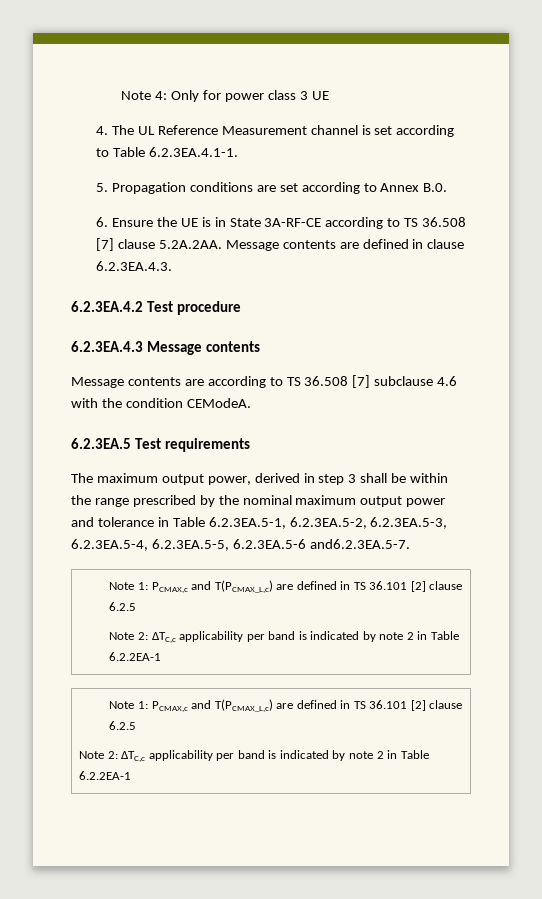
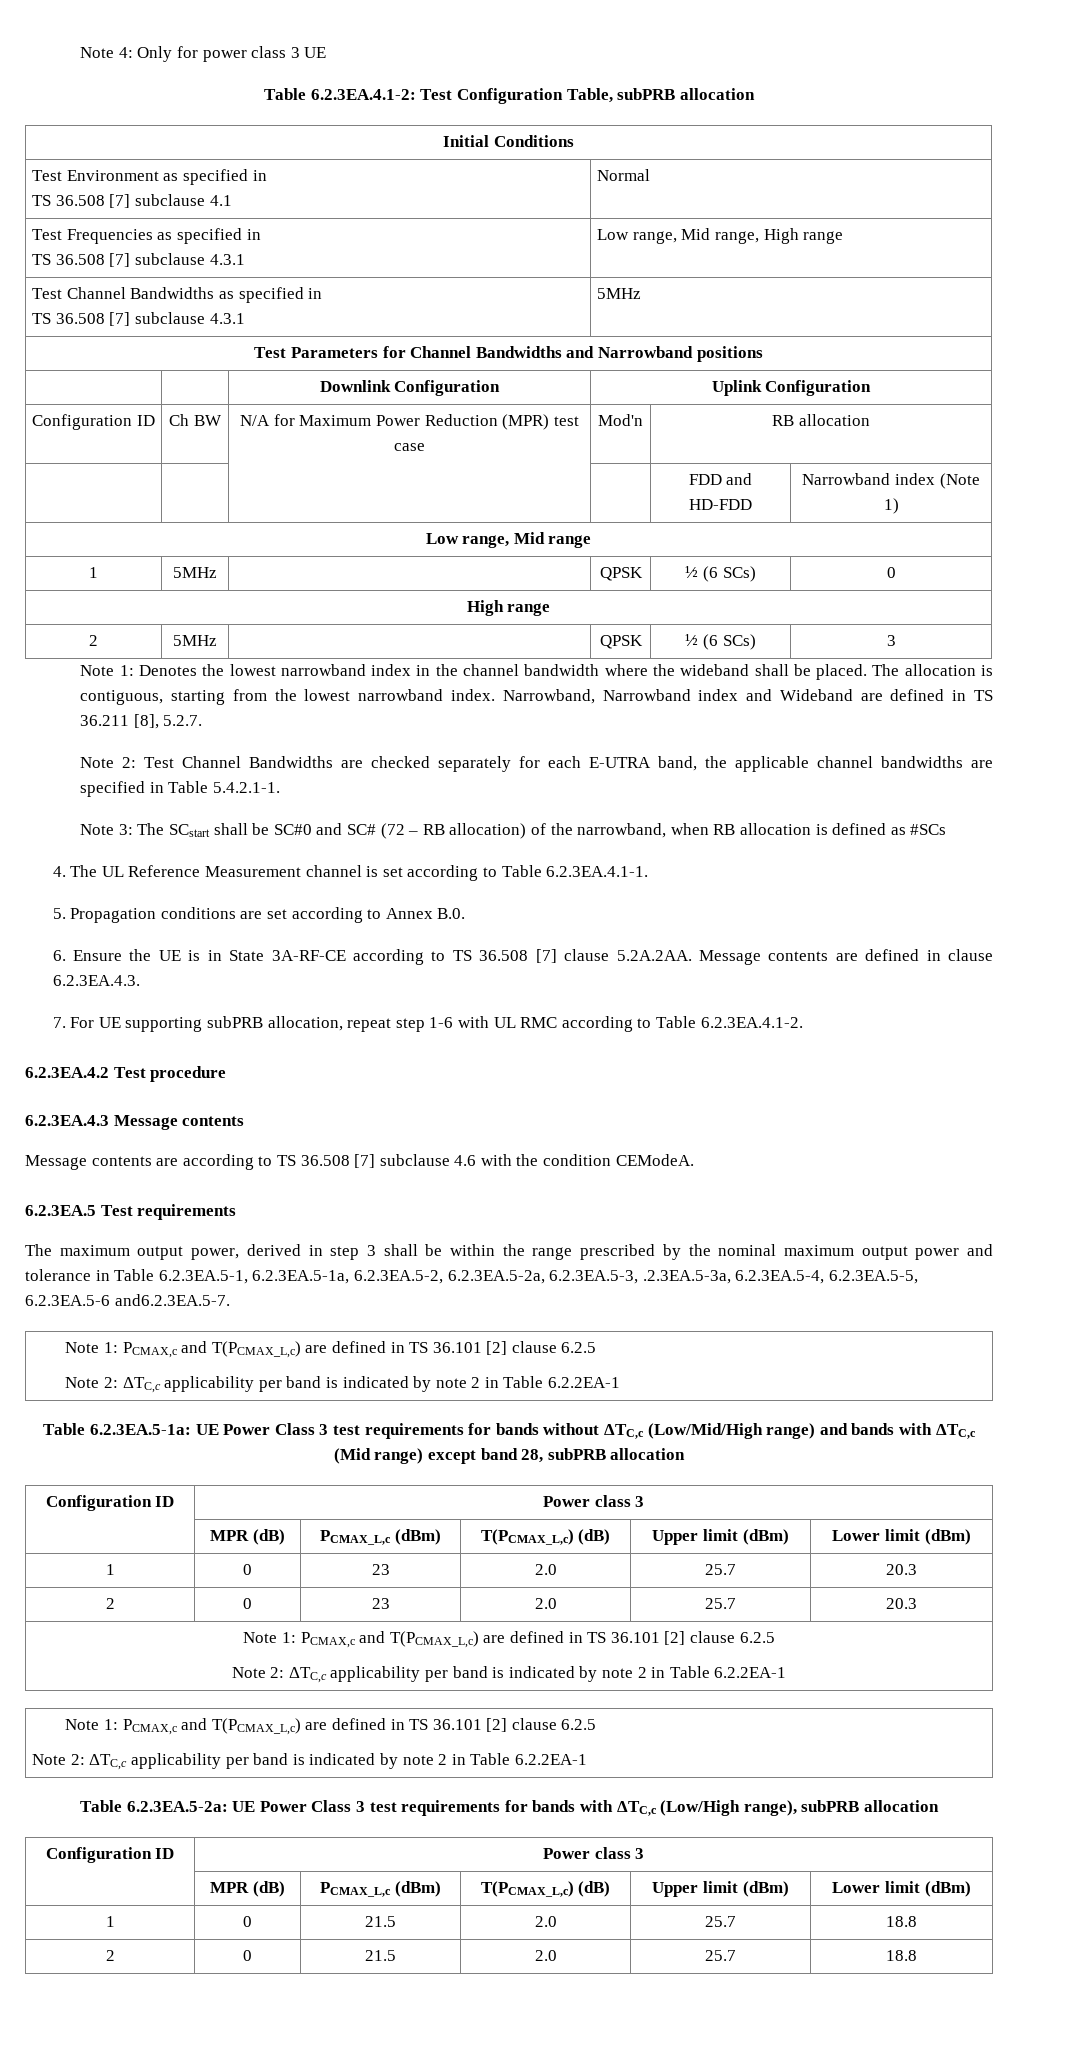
(329, 95) none -> [264,88,755,104] [443,135,574,147] [32,169,267,185] [32,194,232,208] [597,169,651,181] [32,228,261,244] [32,253,245,267] [597,228,844,244] [32,287,323,303] [32,312,245,326] [597,288,642,299] [254,346,763,362] [319,380,501,396] [711,380,872,396] [32,414,155,430] [169,414,222,426] [240,414,579,430] [394,443,425,451] [598,414,643,426] [772,414,870,426] [688,473,753,485] [689,499,752,510] [802,473,980,489] [883,498,899,514] [425,532,592,548] [89,567,98,578] [173,567,217,578] [599,567,643,581] [685,566,756,582] [886,567,896,578] [466,600,551,616] [89,635,98,646] [173,635,217,646] [599,635,643,649] [685,634,756,650] [886,635,896,646] [80,664,993,680] [80,689,994,705] [80,714,203,729] [80,756,993,772] [80,781,281,797] [80,823,947,839] // Table 6.2.3EA.4.1-2: Test Configuration Table, subPRB allocation // Initial Conditions // Test Environment as specified in // TS 36.508 [7] subclause 4.1 | Normal // Test Frequencies as specified in // TS 36.508 [7] subclause 4.3.1 | Low range, Mid range, High range // Test Channel Bandwidths as specified in // TS 36.508 [7] subclause 4.3.1 | 5MHz // Test Parameters for Channel Bandwidths and Narrowband positions // | | Downlink Configuration | Uplink Configuration // Configuration ID | Ch BW | N/A for Maximum Power Reduction (MPR) test case | Mod'n | RB allocation // | | | | FDD and HD-FDD | Narrowband index (Note 1) // Low range, Mid range // 1 | 5MHz | | QPSK | ½ (6 SCs) | 0 // High range // 2 | 5MHz | | QPSK | ½ (6 SCs) | 3 // Note 1: Denotes the lowest narrowband index in the channel bandwidth where the wideband shall be placed. The allocation is contiguous, starting from the lowest narrowband index. Narrowband, Narrowband index and Wideband are defined in TS 36.211 [8], 5.2.7. // Note 2: Test Channel Bandwidths are checked separately for each E-UTRA band, the applicable channel bandwidths are specified in Table 5.4.2.1-1. // Note 3: The SCstart shall be SC#0 and SC# (72 – RB allocation) of the narrowband, when RB allocation is defined as #SCs
(173, 266) none -> [52,1016,803,1032] // 7. For UE supporting subPRB allocation, repeat step 1-6 with UL RMC according to Table 6.2.3EA.4.1-2.
[289,517,448,529] 6.2.3EA.5-2, 6.2.3EA.5-3, -> [252,1270,731,1284] 6.2.3EA.5-1a, 6.2.3EA.5-2, 6.2.3EA.5-2a, 6.2.3EA.5-3, .2.3EA.5-3a,
(162, 656) none -> [43,1423,976,1439] [333,1448,686,1464] [45,1495,175,1511] [542,1495,645,1507] [210,1529,285,1545] [320,1529,441,1545] [480,1529,611,1545] [652,1529,789,1545] [832,1529,971,1545] [105,1564,115,1575] [243,1564,252,1575] [371,1564,390,1575] [534,1564,557,1575] [705,1564,736,1575] [886,1564,917,1575] [105,1598,115,1609] [243,1598,252,1609] [371,1598,390,1609] [534,1598,557,1609] [705,1598,736,1609] [886,1598,917,1609] [243,1631,775,1648] [231,1666,787,1683] // Table 6.2.3EA.5-1a: UE Power Class 3 test requirements for bands without ΔTC,c (Low/Mid/High range) and bands with ΔTC,c (Mid range) except band 28, subPRB allocation // Configuration ID | Power class 3 // | MPR (dB) | PCMAX_L,c (dBm) | T(PCMAX_L,c) (dB) | Upper limit (dBm) | Lower limit (dBm) // 1 | 0 | 23 | 2.0 | 25.7 | 20.3 // 2 | 0 | 23 | 2.0 | 25.7 | 20.3 // Note 1: PCMAX,c and T(PCMAX_L,c) are defined in TS 36.101 [2] clause 6.2.5 // Note 2: ΔTC,c applicability per band is indicated by note 2 in Table 6.2.2EA-1
(132, 775) none -> [80,1800,939,1816] [45,1847,175,1863] [542,1847,645,1859] [210,1881,285,1897] [320,1881,441,1897] [480,1881,611,1897] [652,1881,789,1897] [832,1881,971,1897] [105,1916,115,1927] [243,1916,252,1927] [365,1916,396,1927] [534,1916,557,1927] [705,1916,736,1927] [886,1916,917,1927] [105,1950,115,1961] [243,1950,252,1961] [365,1950,396,1961] [534,1950,557,1961] [705,1950,736,1961] [886,1950,917,1961] // Table 6.2.3EA.5-2a: UE Power Class 3 test requirements for bands with ΔTC,c (Low/High range), subPRB allocation // Configuration ID | Power class 3 // | MPR (dB) | PCMAX_L,c (dBm) | T(PCMAX_L,c) (dB) | Upper limit (dBm) | Lower limit (dBm) // 1 | 0 | 21.5 | 2.0 | 25.7 | 18.8 // 2 | 0 | 21.5 | 2.0 | 25.7 | 18.8

